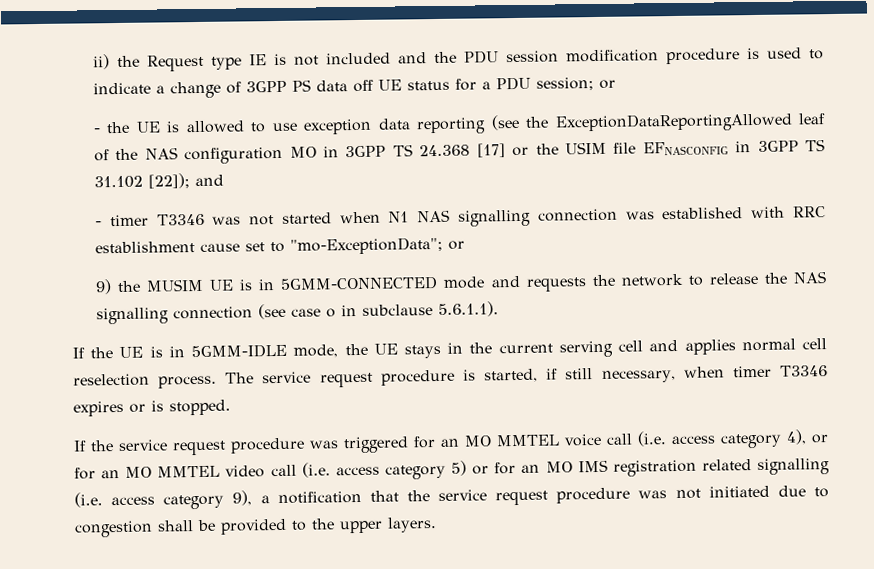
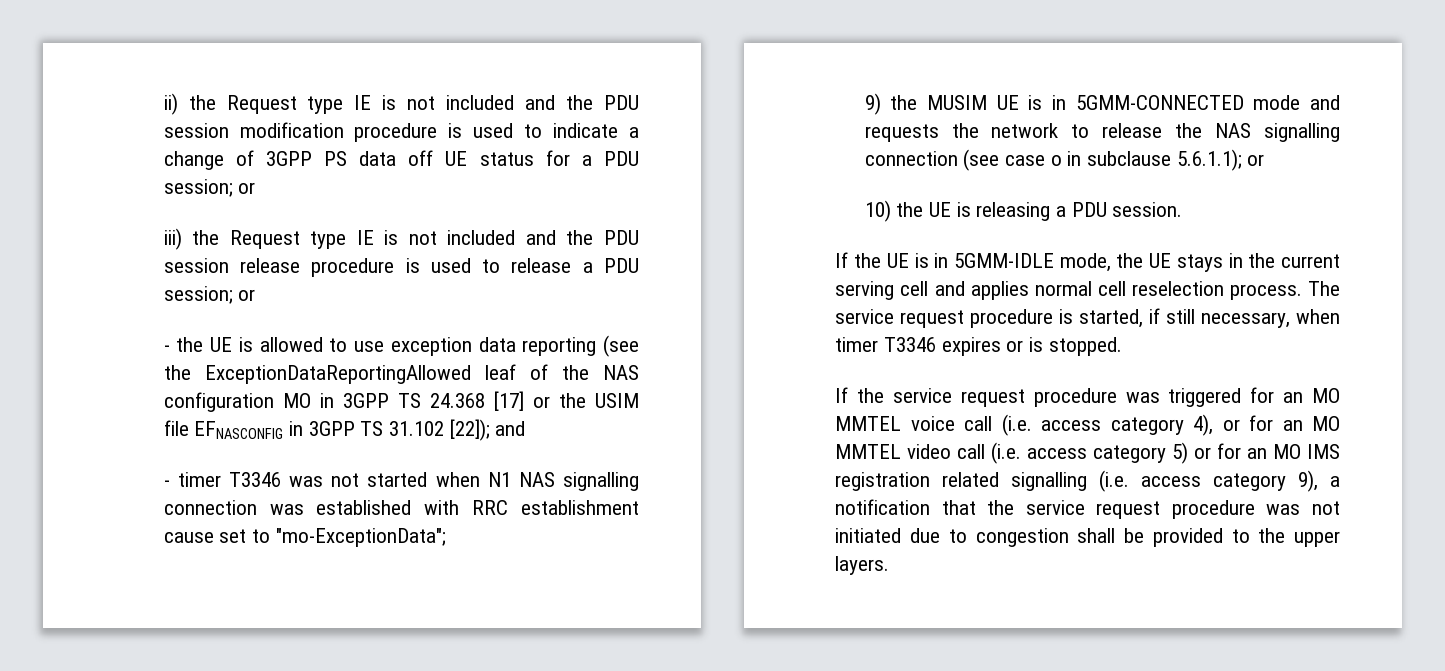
(616, 84) none -> [163,228,639,250] [163,258,640,277] [163,286,256,304] // iii) the Request type IE is not included and the PDU session release procedure is used to release a PDU session; or
[447,240,465,250] or -> (446, 537) none
[437,301,499,317] 5.6.1.1). -> [1176,149,1265,171] [864,200,1183,222] 5.6.1.1); or // 10) the UE is releasing a PDU session.

